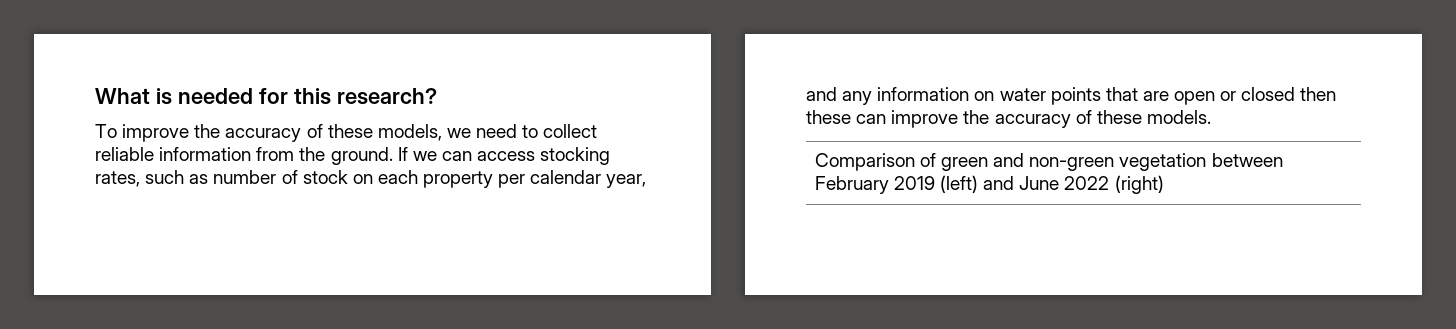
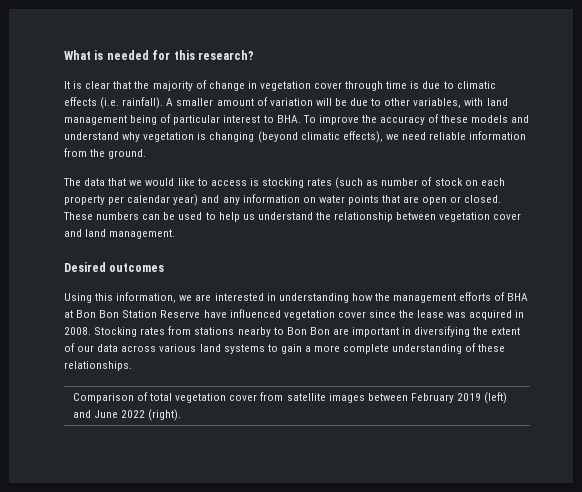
(437, 96) none -> [64,80,496,91] [64,97,508,109] [64,114,301,125] It is clear that the majority of change in vegetation cover through time is due to climatic effects (i.e. rainfall). A smaller amount of variation will be due to other variables, with land management being of particular interest to BHA.
[377,124,598,141] models, we need to collect -> [471,115,530,123] [64,131,426,143] models and understand why vegetation is changing (beyond climatic effects), we need
[397,147,611,165] [95,170,185,187] If we can access stocking rates, such -> [63,177,364,189] // The data that we would like to access is stocking rates (such
[606,174,647,188] year, -> [173,194,199,206] year)
[1241,87,1337,101] [806,110,1211,128] closed then these can improve the accuracy of these models. -> [464,195,502,203] [63,212,522,222] [64,229,176,239] [64,262,165,272] [64,292,529,303] [64,309,525,320] [64,326,521,337] [64,343,506,354] [64,361,132,371] closed. These numbers can be used to help us understand the relationship between vegetation cover and land management. // Desired outcomes // Using this information, we are interested in understanding how the management efforts of BHA at Bon Bon Station Reserve have influenced vegetation cover since the lease was acquired in 2008. Stocking rates from stations nearby to Bon Bon are important in diversifying the extent of our data across various land systems to gain a more complete understanding of these relationships.
[941,153,1207,171] green and non-green vegetation -> [150,392,365,403] total vegetation cover from satellite images
[1114,175,1164,194] (right) -> [148,409,182,421] (right).

